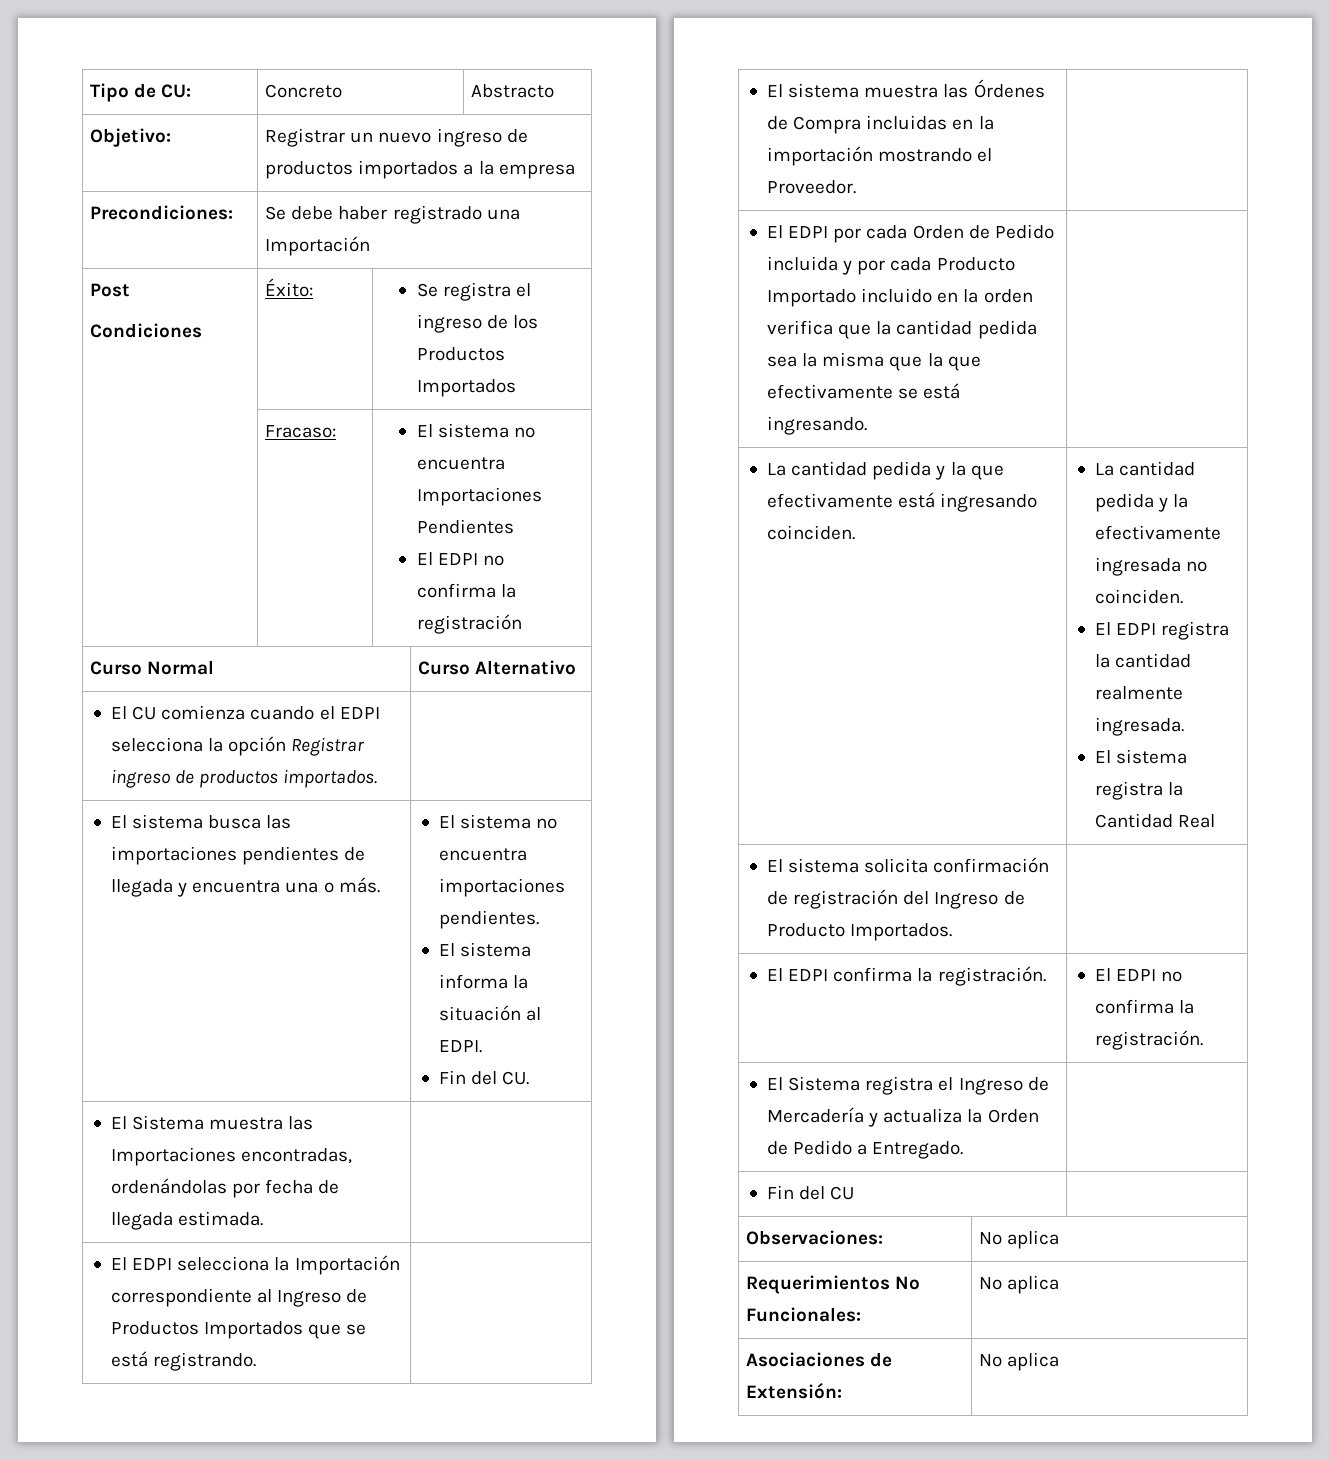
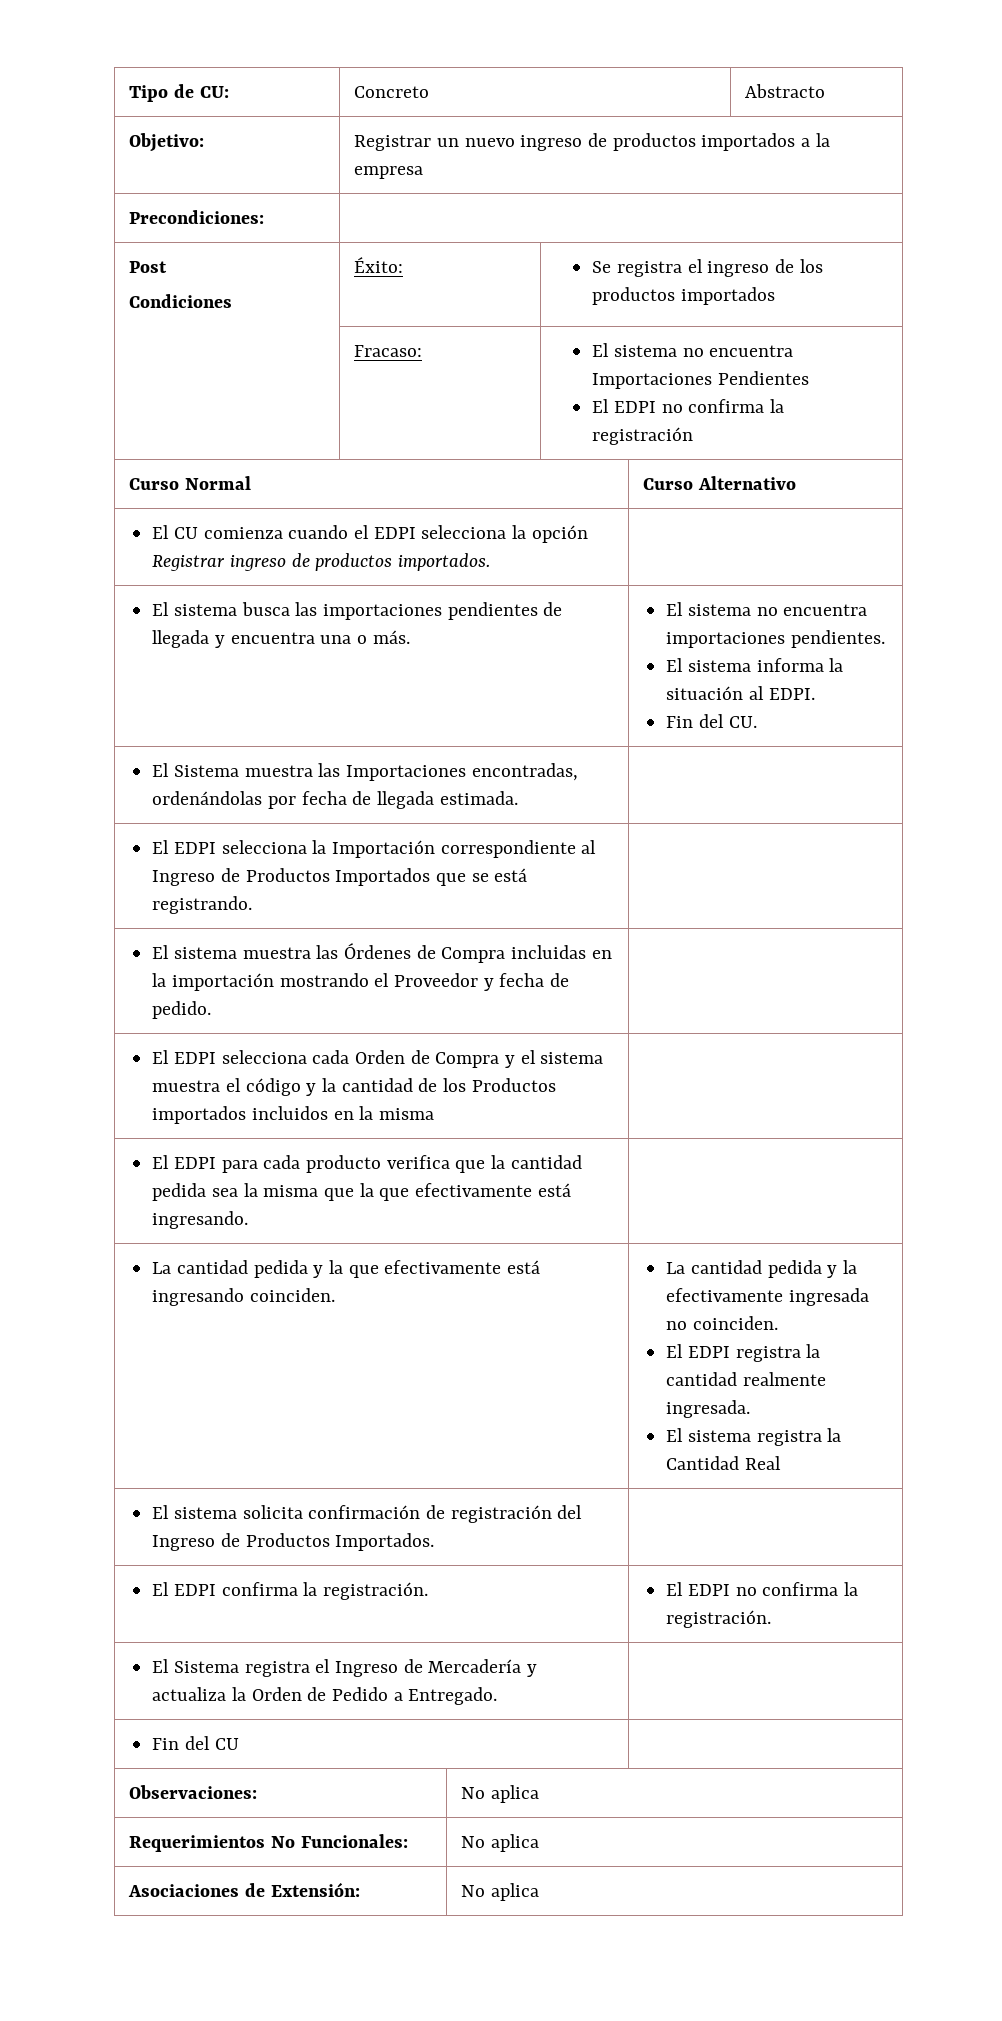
[265,205,520,224] [265,236,371,256] Se debe haber registrado una Importación -> (265, 217) none
[416,347,505,361] [416,379,516,397] Productos Importados -> [592,287,776,305] productos importados
[767,180,857,194] [767,225,862,243] Proveedor. | // El EDPI por -> [394,973,570,991] [152,1001,212,1019] [152,1050,307,1064] Proveedor y fecha de pedido. | // El EDPI selecciona
[994,224,1054,239] [767,256,1015,275] [767,288,1033,307] Pedido incluida y por cada Producto Importado incluido en la orden -> [435,1050,604,1068] [152,1078,556,1096] [152,1106,435,1124] [152,1155,382,1173] Compra y el sistema muestra el código y la cantidad de los Productos importados incluidos en la misma | // El EDPI para cada producto
[898,388,919,399] se -> (533, 1190) none
[767,923,846,937] Producto -> [245,1533,330,1547] Productos

